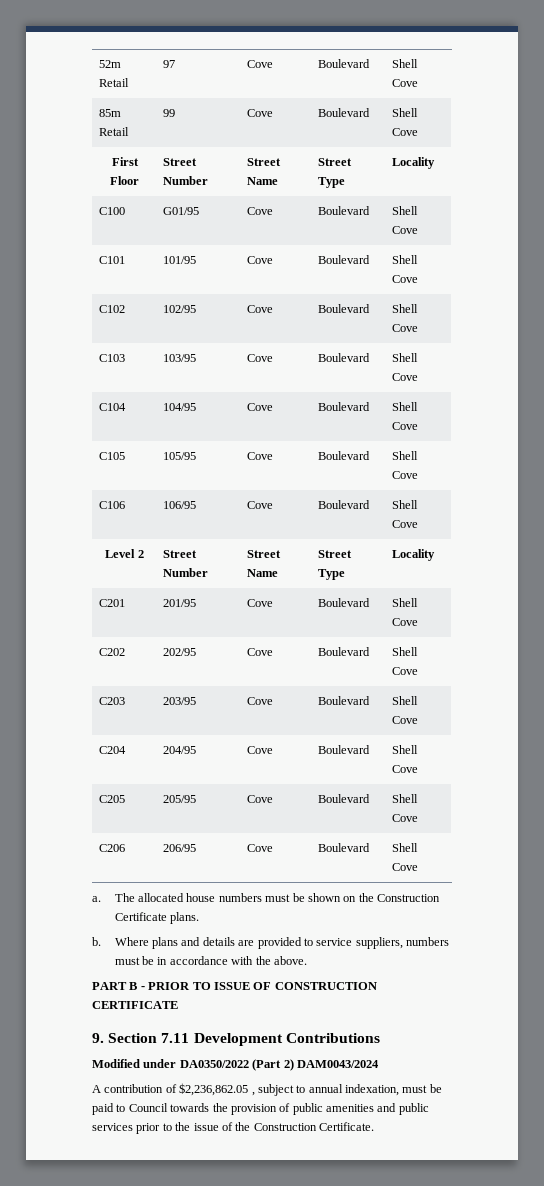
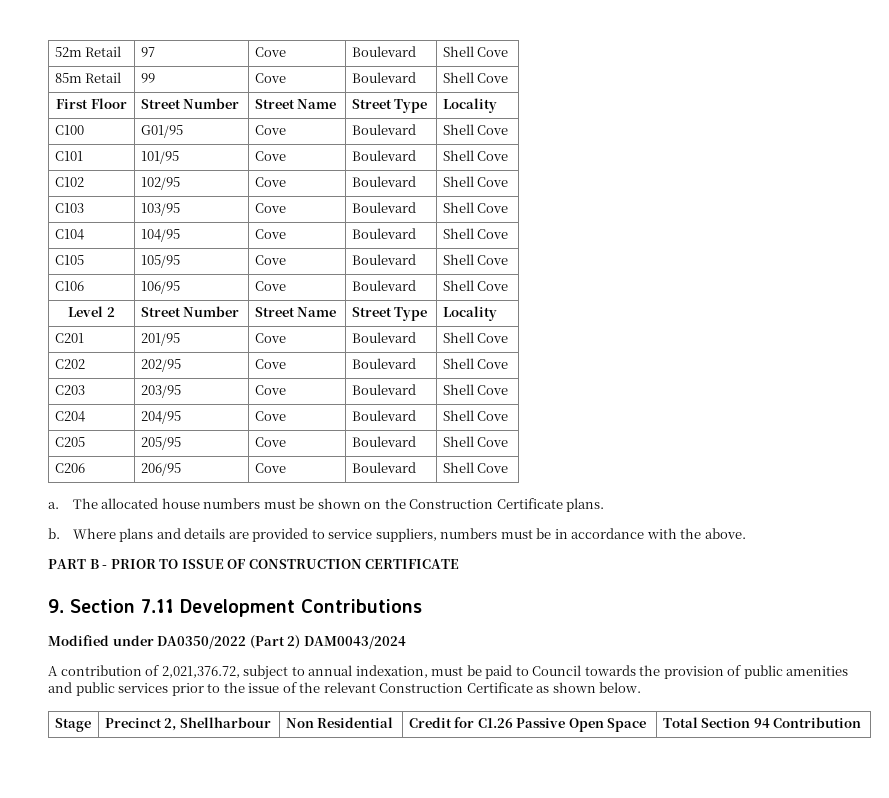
[179,1083,255,1096] $2,236,862.05 , -> [161,666,240,678] 2,021,376.72,
[253,1122,374,1131] Construction Certificate. -> [323,682,642,693] [54,718,91,732] [104,717,271,731] [285,717,394,728] [408,717,647,732] [662,717,862,728] relevant Construction Certificate as shown below. // Stage | Precinct 2, Shellharbour | Non Residential | Credit for C1.26 Passive Open Space | Total Section 94 Contribution

